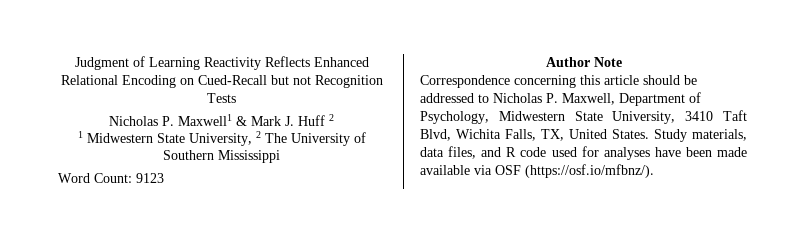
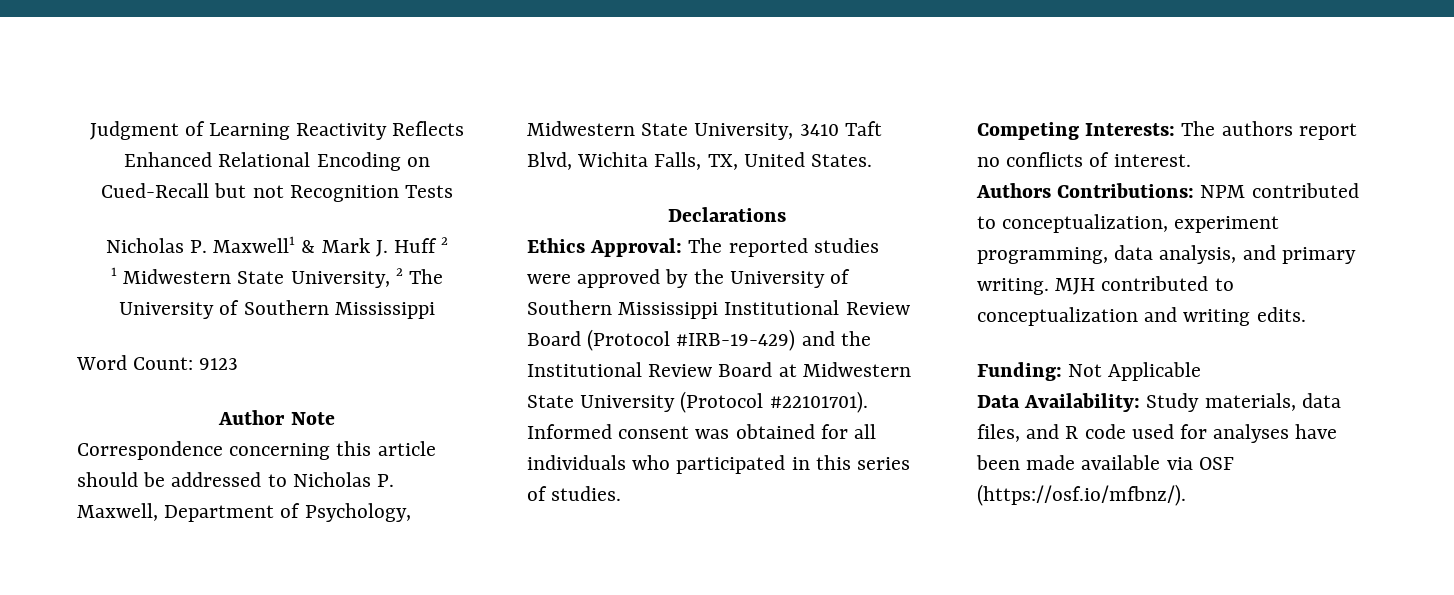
(649, 134) none -> [668,207,786,222] [527,238,879,257] [527,269,851,288] [527,300,910,319] [527,329,871,351] [527,362,911,377] [527,391,868,413] [527,424,877,439] [527,455,911,474] [527,486,622,501] [977,121,1357,140] [977,152,1191,167] [976,183,1359,198] [977,214,1280,233] [977,245,1356,264] [977,276,1234,295] [977,307,1306,326] [977,362,1202,381] [977,393,1141,412] // Declarations // Ethics Approval: The reported studies were approved by the University of Southern Mississippi Institutional Review Board (Protocol #IRB-19-429) and the Institutional Review Board at Midwestern State University (Protocol #22101701). Informed consent was obtained for all individuals who participated in this series of studies. // Competing Interests: The authors report no conflicts of interest. // Authors Contributions: NPM contributed to conceptualization, experiment programming, data analysis, and primary writing. MJH contributed to conceptualization and writing edits. // Funding: Not Applicable // Data Availability:

